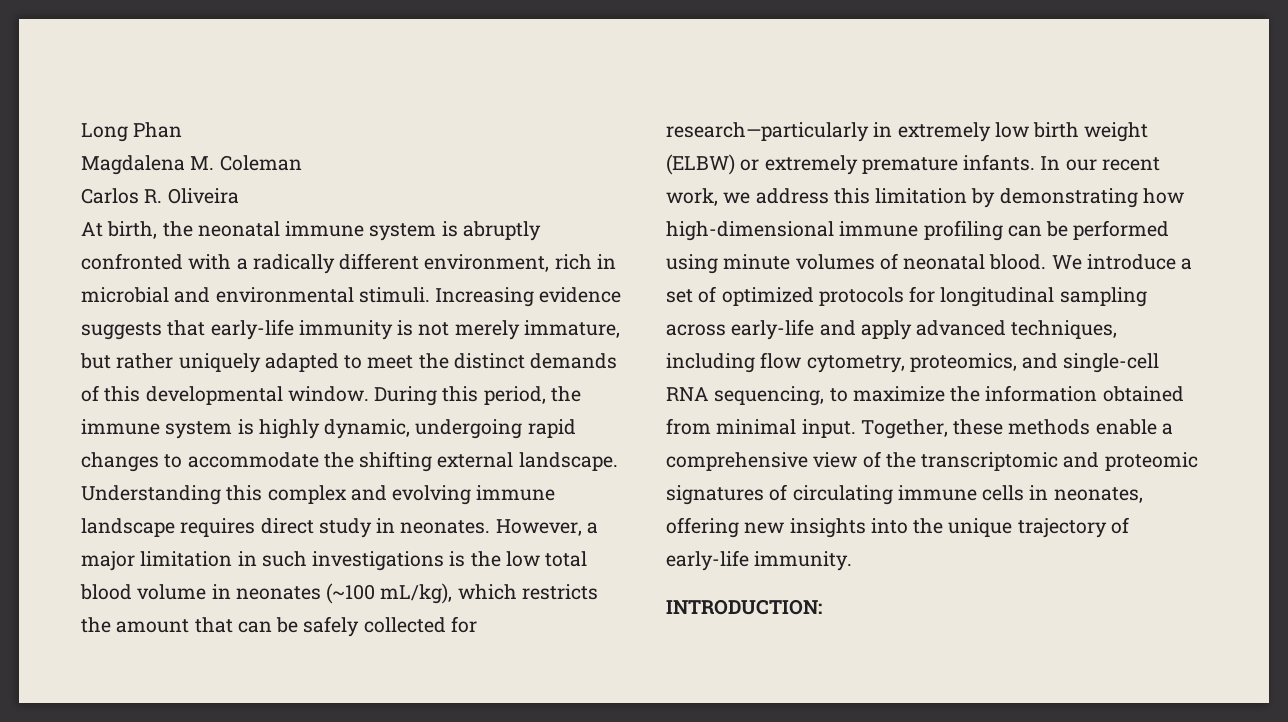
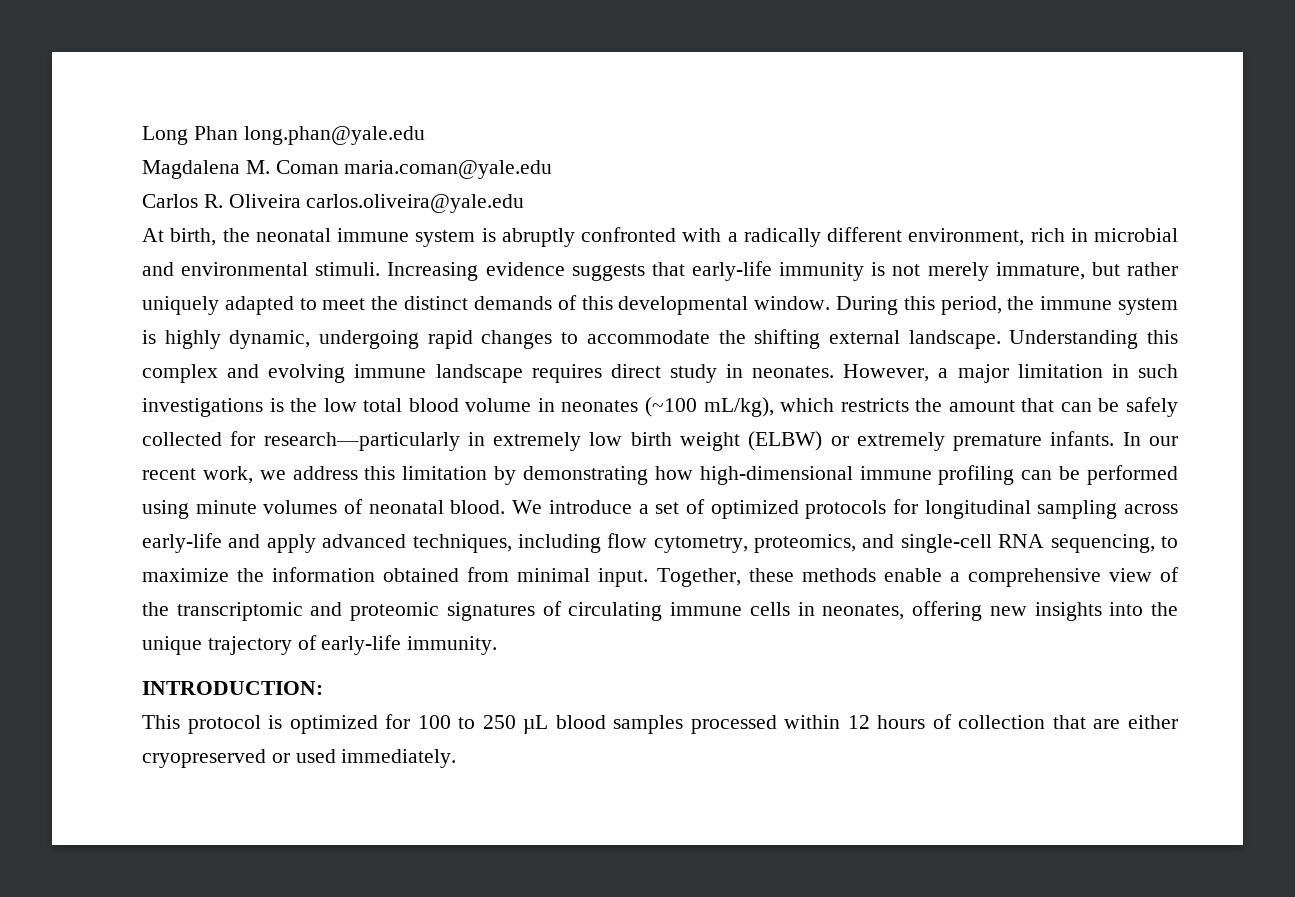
(183, 130) none -> [243,126,425,145] long.phan@yale.edu
[219,155,302,171] Coleman -> [275,160,553,179] Coman maria.coman@yale.edu
(239, 196) none -> [306,194,525,213] carlos.oliveira@yale.edu
(822, 607) none -> [142,714,1178,734] [142,749,457,768] // This protocol is optimized for 100 to 250 µL blood samples processed within 12 hours of collection that are either cryopreserved or used immediately.

